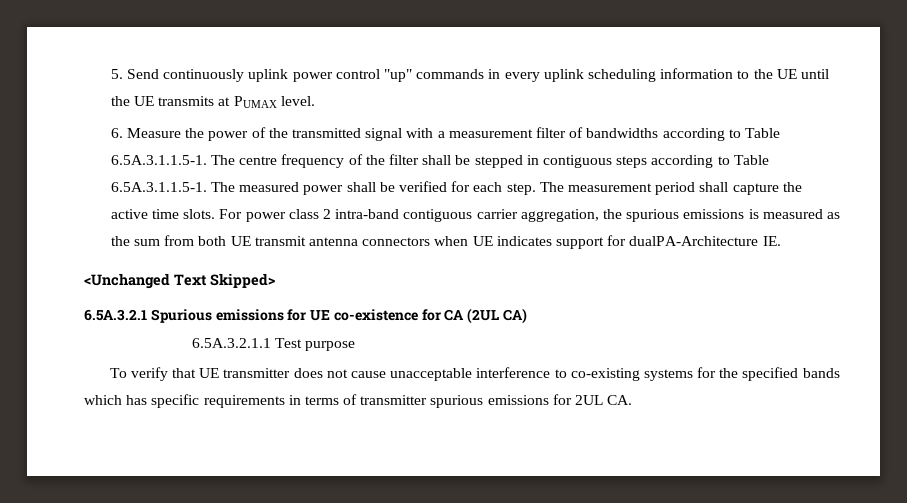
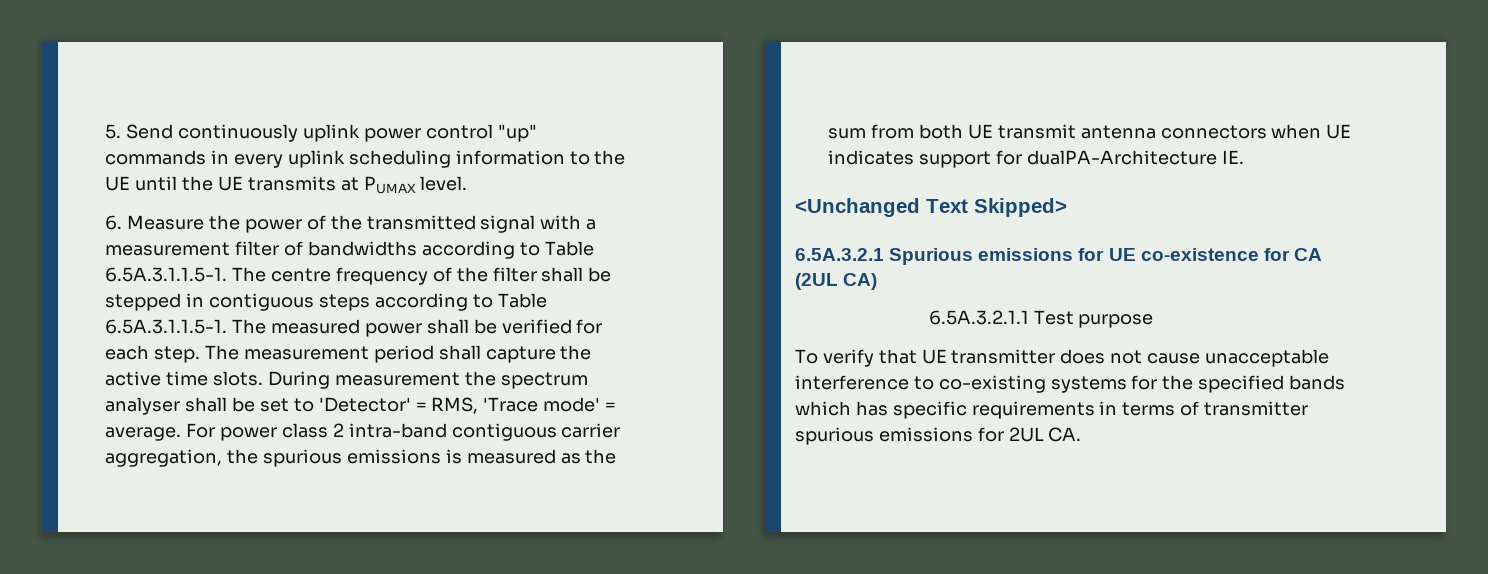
(216, 214) none -> [267,371,588,389] [105,397,617,415] [105,427,182,441] During measurement the spectrum analyser shall be set to 'Detector' = RMS, 'Trace mode' = average.

